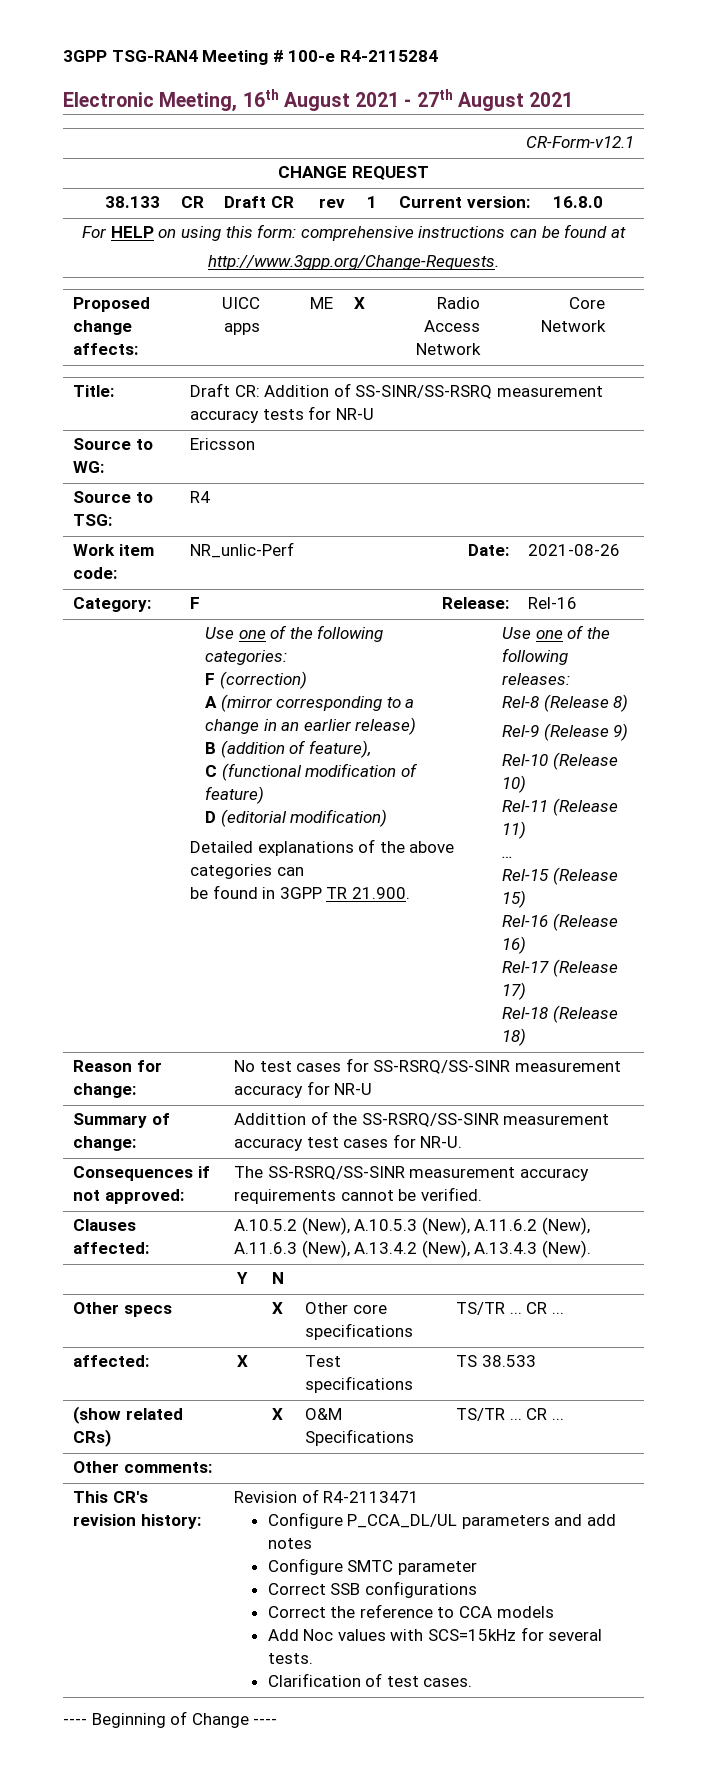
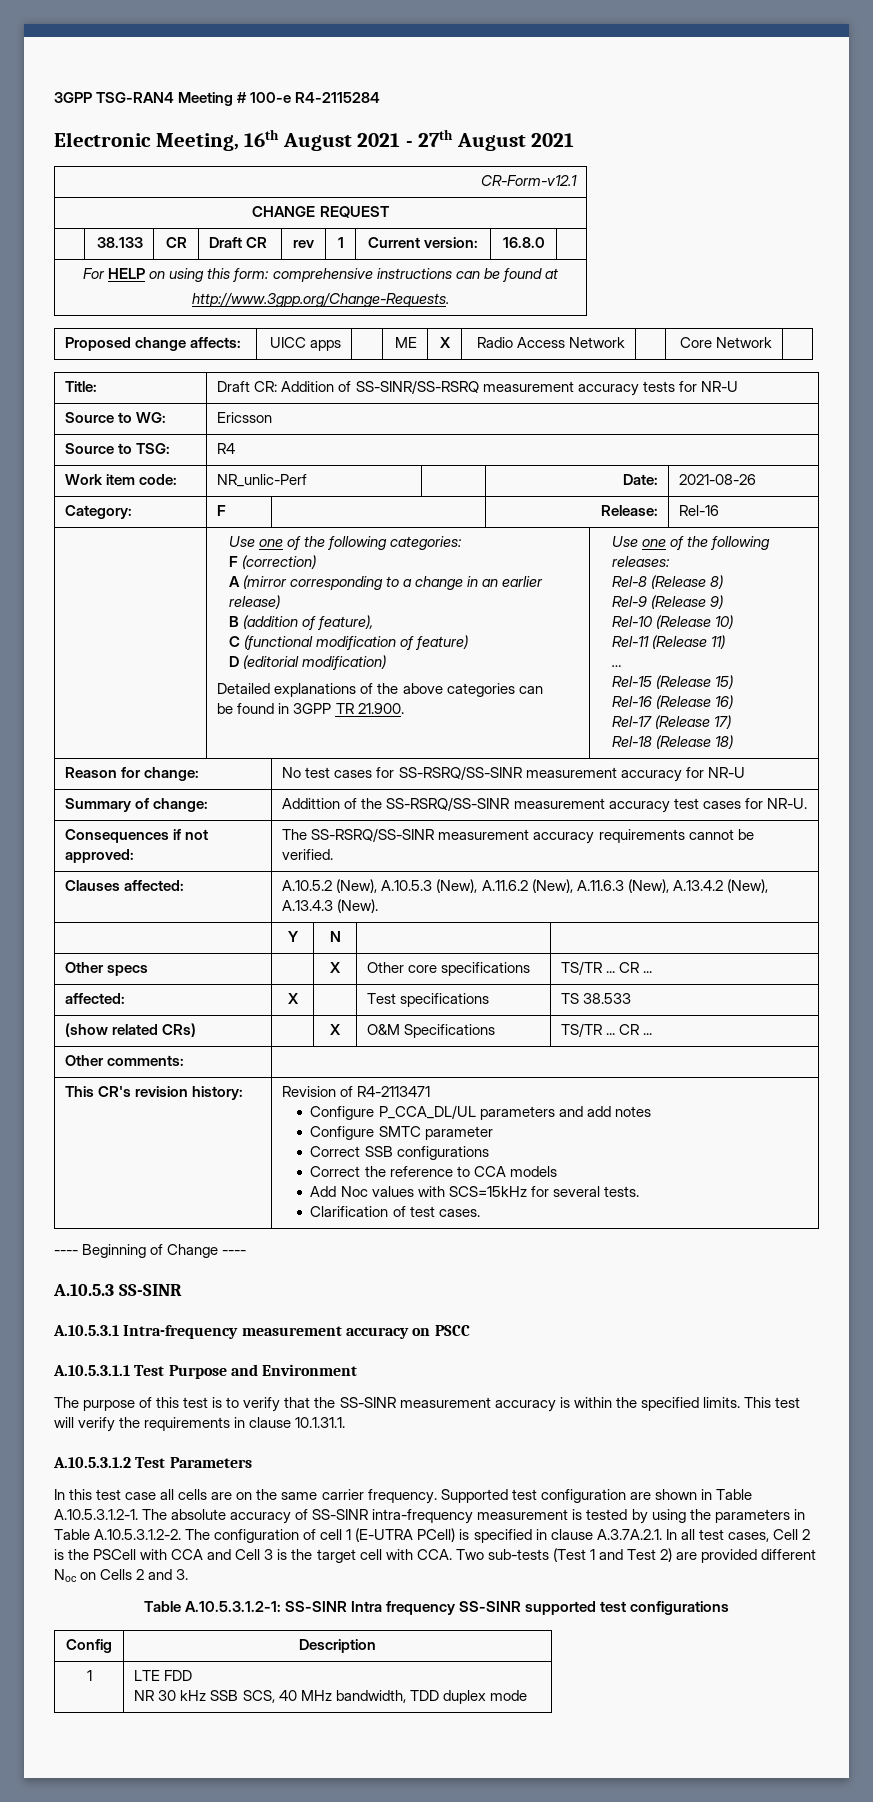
(278, 1721) none -> [53,1283,182,1296] [53,1325,470,1339] [53,1364,358,1379] [54,1397,800,1412] [54,1417,346,1432] [53,1457,252,1468] [54,1489,752,1504] [54,1509,805,1524] [54,1528,810,1543] [54,1548,817,1563] [54,1569,189,1582] [143,1601,730,1615] [66,1639,112,1653] [299,1639,376,1653] [86,1670,92,1681] [134,1670,193,1681] [134,1690,527,1704] // A.10.5.3 SS-SINR // A.10.5.3.1 Intra-frequency measurement accuracy on PSCC // A.10.5.3.1.1 Test Purpose and Environment // The purpose of this test is to verify that the SS-SINR measurement accuracy is within the specified limits. This test will verify the requirements in clause 10.1.31.1. // A.10.5.3.1.2 Test Parameters // In this test case all cells are on the same carrier frequency. Supported test configuration are shown in Table A.10.5.3.1.2-1. The absolute accuracy of SS-SINR intra-frequency measurement is tested by using the parameters in Table A.10.5.3.1.2-2. The configuration of cell 1 (E-UTRA PCell) is specified in clause A.3.7A.2.1. In all test cases, Cell 2 is the PSCell with CCA and Cell 3 is the target cell with CCA. Two sub-tests (Test 1 and Test 2) are provided different Noc on Cells 2 and 3. // Table A.10.5.3.1.2-1: SS-SINR Intra frequency SS-SINR supported test configurations // Config | Description // 1 | LTE FDD // NR 30 kHz SSB SCS, 40 MHz bandwidth, TDD duplex mode

